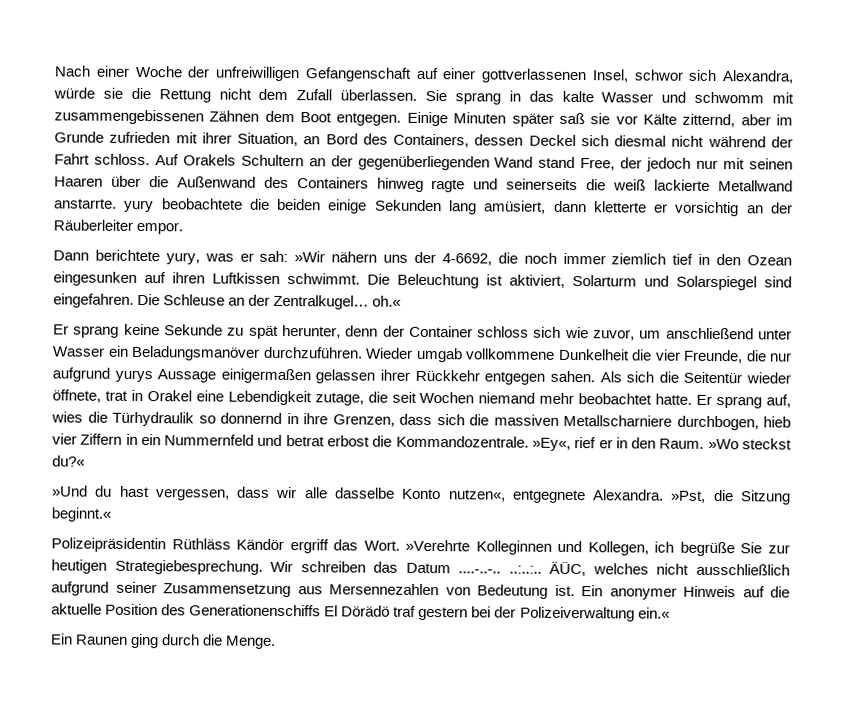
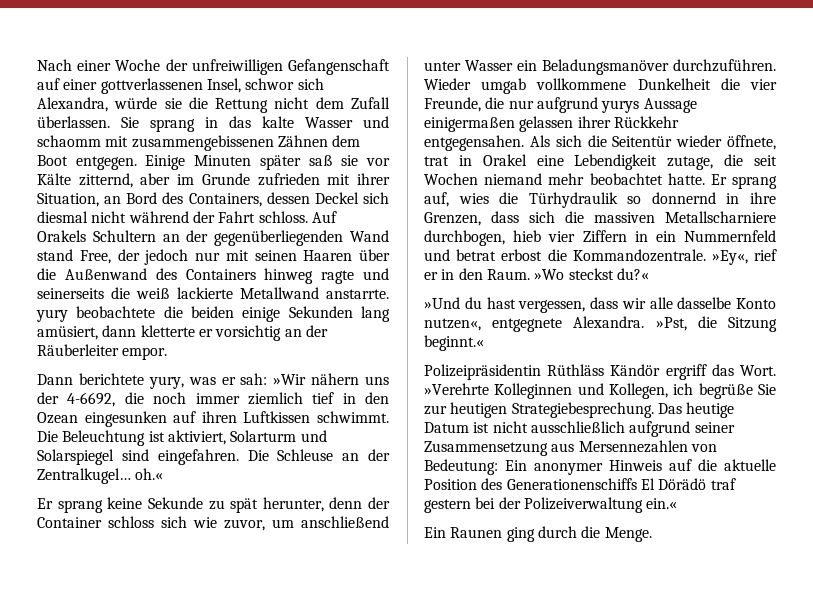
[694,91,765,104] schwomm -> [37,135,101,147] schaomm
[484,370,595,385] entgegen sahen. -> [424,135,524,151] entgegensahen.
[270,560,649,577] Wir schreiben das Datum ....-..-.. ..:..:.. ÄÜC, welches -> [657,402,735,418] [424,422,490,433] Das heutige Datum ist
[477,584,575,599] Bedeutung ist. -> [424,459,498,475] Bedeutung:

